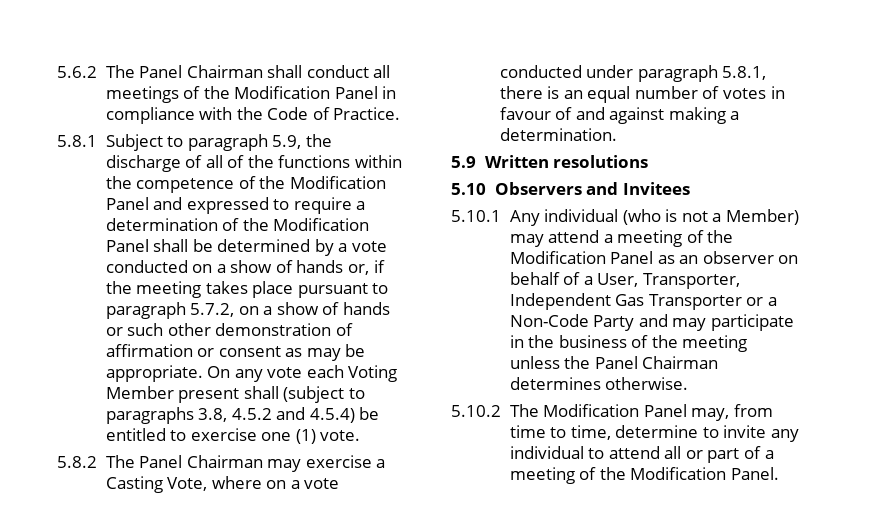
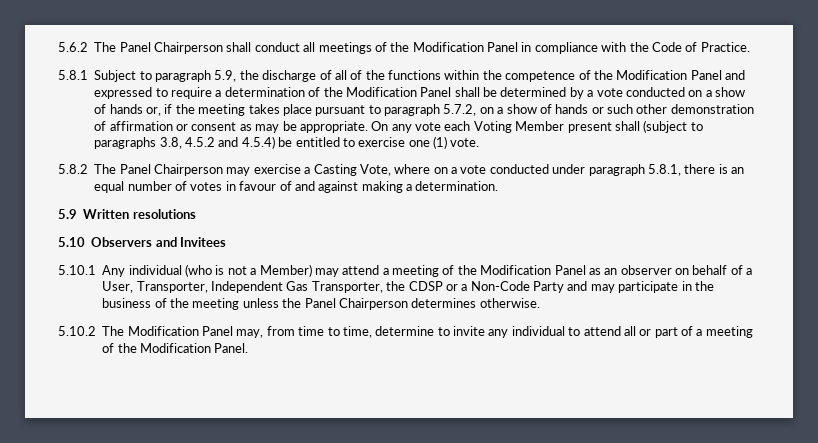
[186,65,263,78] Chairman -> [154,42,223,54] Chairperson
[186,455,263,468] Chairman -> [154,164,223,176] Chairperson
[648,294,742,310] Transporter -> [311,281,443,293] Transporter, the CDSP
[642,356,719,369] Chairman -> [338,298,408,310] Chairperson

